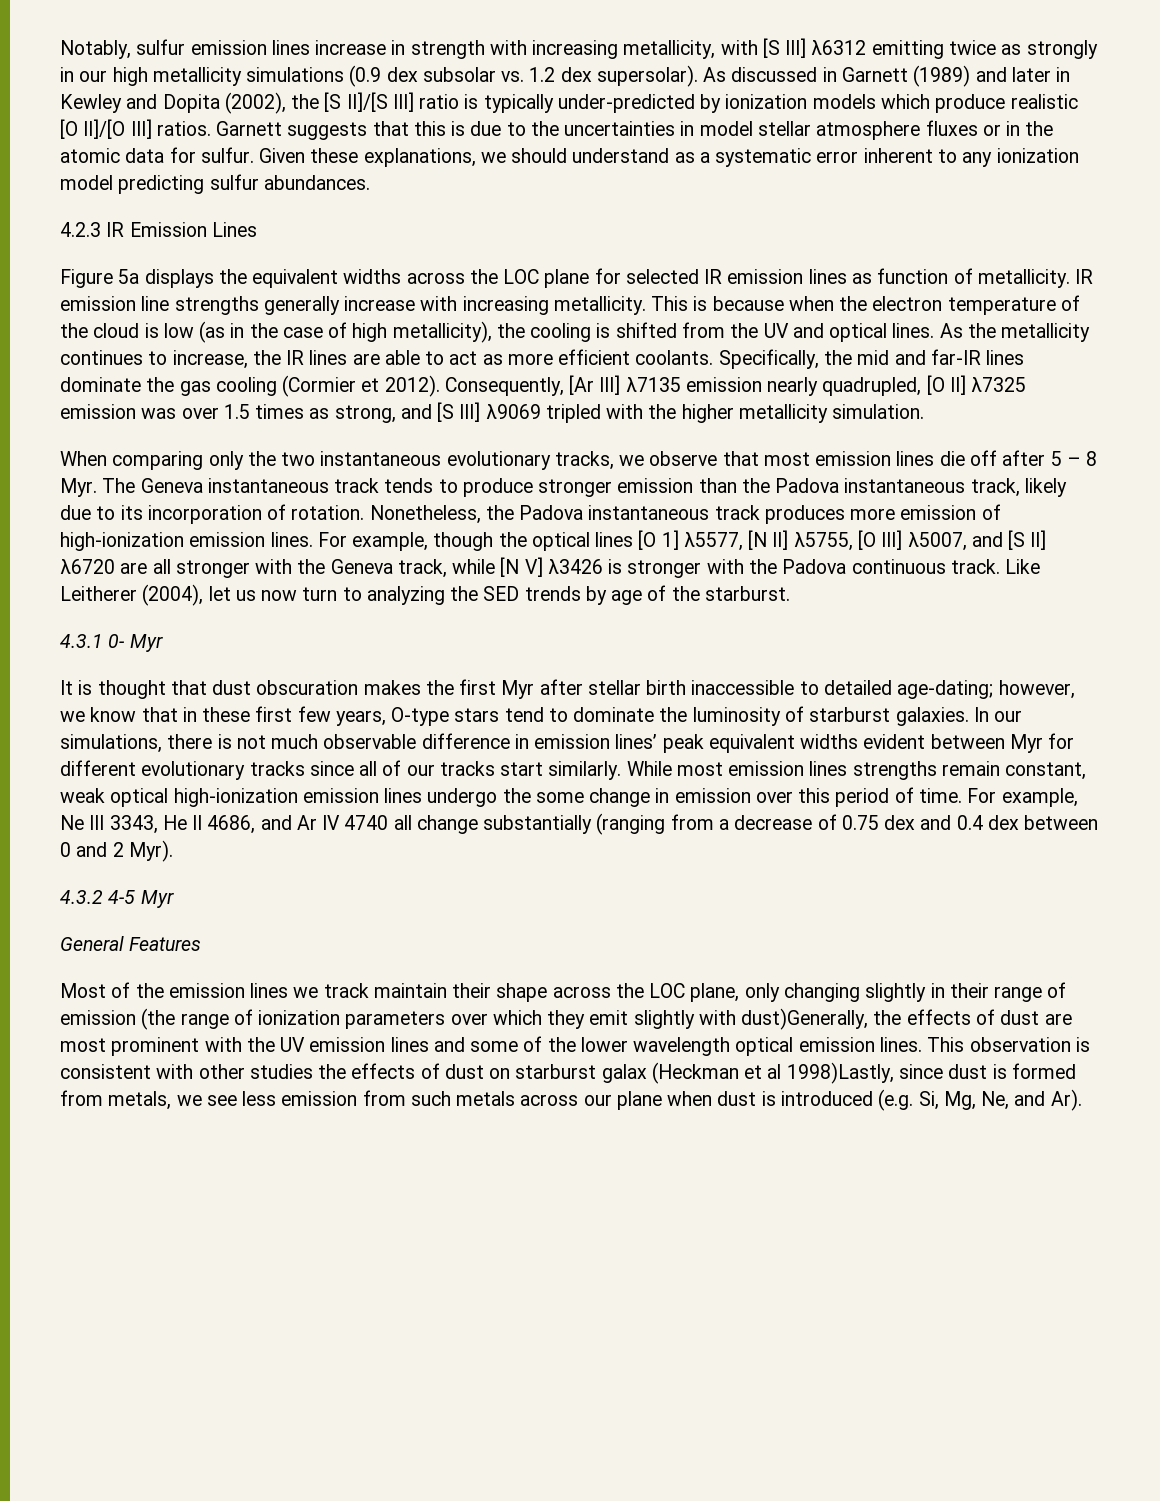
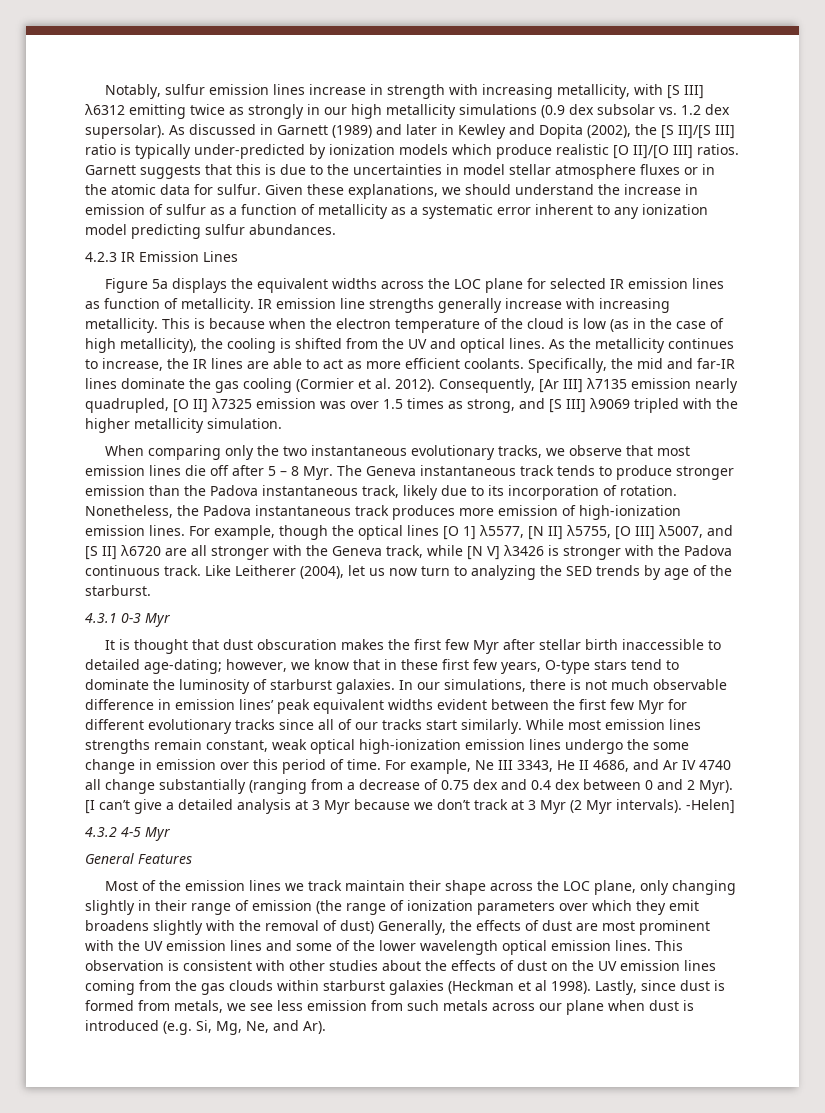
(670, 155) none -> [598,184,698,195] [85,204,388,219] the increase in emission of sulfur as a function of metallicity
(380, 385) none -> [375,378,391,389] al.
[108,634,126,648] 0- -> [121,613,141,623] 0-3
(497, 687) none -> [444,639,469,650] few
(1005, 741) none -> [553,699,634,710] the first few
(173, 851) none -> [85,799,735,814] [I can’t give a detailed analysis at 3 Myr because we don’t track at 3 Myr (2 Myr intervals). -Helen]
(629, 1017) none -> [85,920,149,931] broadens
[741,1008,869,1030] dust)Generally, -> [239,920,446,935] the removal of dust) Generally,
(313, 1071) none -> [382,960,421,971] about
[515,1064,647,1083] starburst galax -> [572,960,716,971] [85,980,444,995] the UV emission lines coming from the gas clouds within starburst galaxies
[786,1062,894,1084] 1998)Lastly, -> [551,980,637,995] 1998). Lastly,

